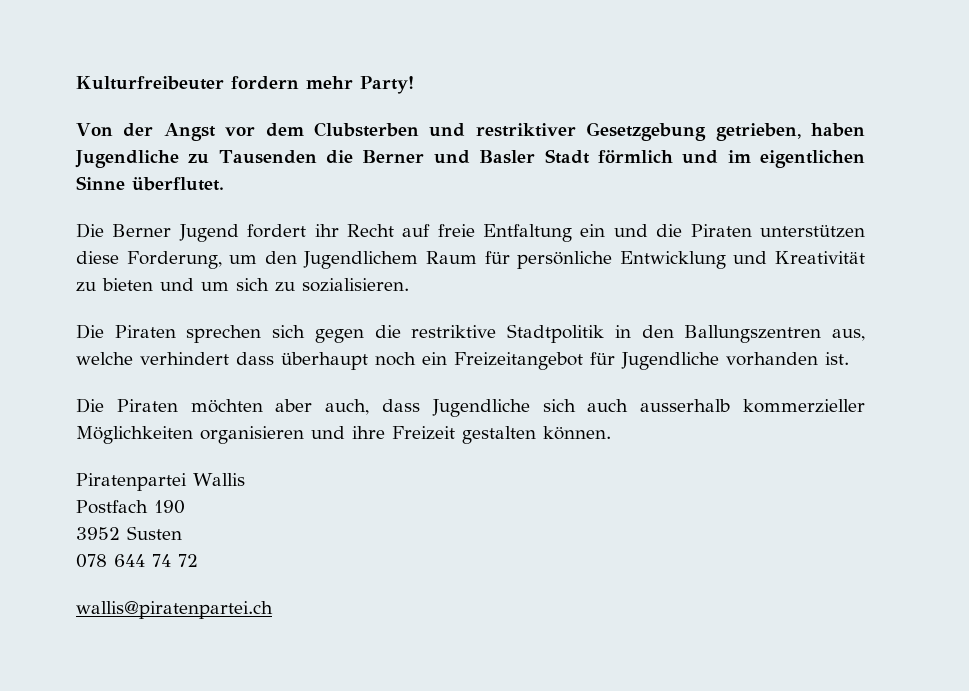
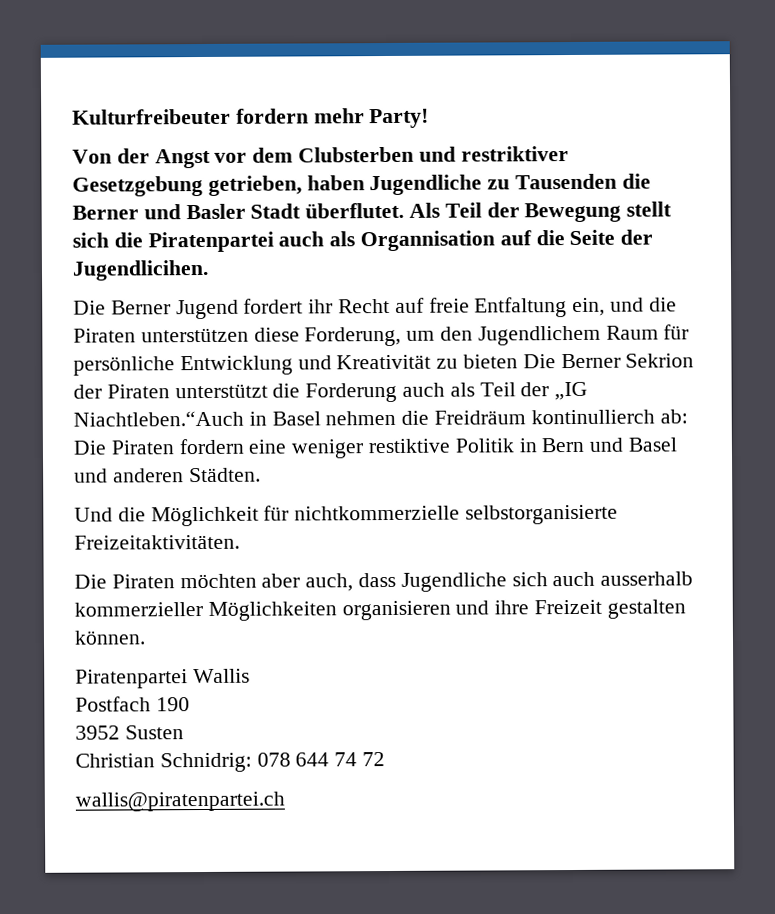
[597,150,866,168] [76,176,224,191] förmlich und im eigentlichen Sinne überflutet. -> [305,201,673,223] [72,229,654,253] [72,259,209,281] überflutet. Als Teil der Bewegung stellt sich die Piratenpartei auch als Organnisation auf die Seite der Jugendlicihen.
[580,224,606,237] ein -> [572,297,606,316] ein,
[160,278,409,292] [76,324,866,343] [76,352,849,370] und um sich zu sozialisieren. // Die Piraten sprechen sich gegen die restriktive Stadtpolitik in den Ballungszentren aus, welche verhindert dass überhaupt noch ein Freizeitangebot für Jugendliche vorhanden ist. -> [522,353,695,369] [73,381,589,403] [73,409,688,427] [73,437,678,459] [74,467,261,483] [74,504,619,527] [74,534,240,550] Die Berner Sekrion der Piraten unterstützt die Forderung auch als Teil der „IG Niachtleben.“Auch in Basel nehmen die Freidräum kontinullierch ab: Die Piraten fordern eine weniger restiktive Politik in Bern und Basel und anderen Städten. // Und die Möglichkeit für nichtkommerzielle selbstorganisierte Freizeitaktivitäten.
(182, 533) none -> [75,752,252,773] Christian Schnidrig:

